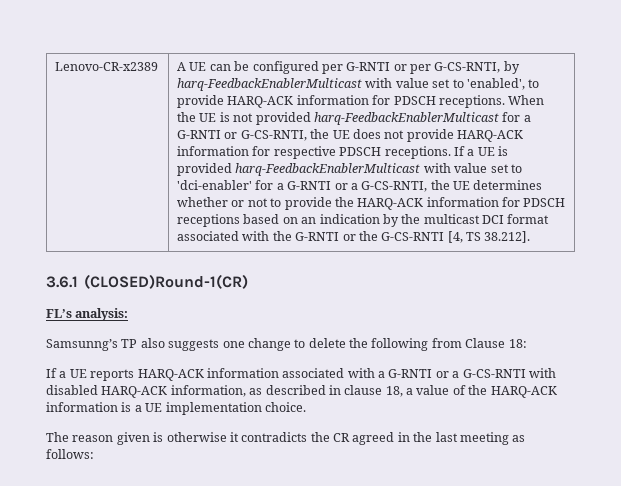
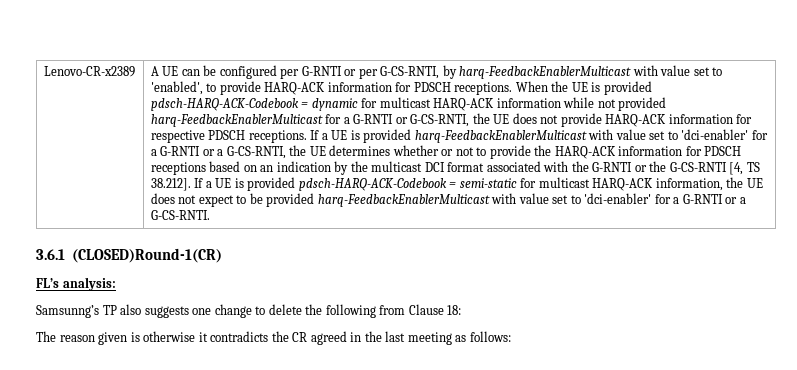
(230, 117) none -> [603,81,652,95] [150,97,595,111] provided pdsch-HARQ-ACK-Codebook = dynamic for multicast HARQ-ACK information while
(531, 237) none -> [194,177,763,191] [150,193,746,207] [150,210,210,220] If a UE is provided pdsch-HARQ-ACK-Codebook = semi-static for multicast HARQ-ACK information, the UE does not expect to be provided harq-FeedbackEnablerMulticast with value set to 'dci-enabler' for a G-RNTI or a G-CS-RNTI.
[46,368,556,381] [46,385,557,398] [46,402,306,415] // If a UE reports HARQ-ACK information associated with a G-RNTI or a G-CS-RNTI with disabled HARQ-ACK information, as described in clause 18, a value of the HARQ-ACK information is a UE implementation choice. -> (462, 310) none

